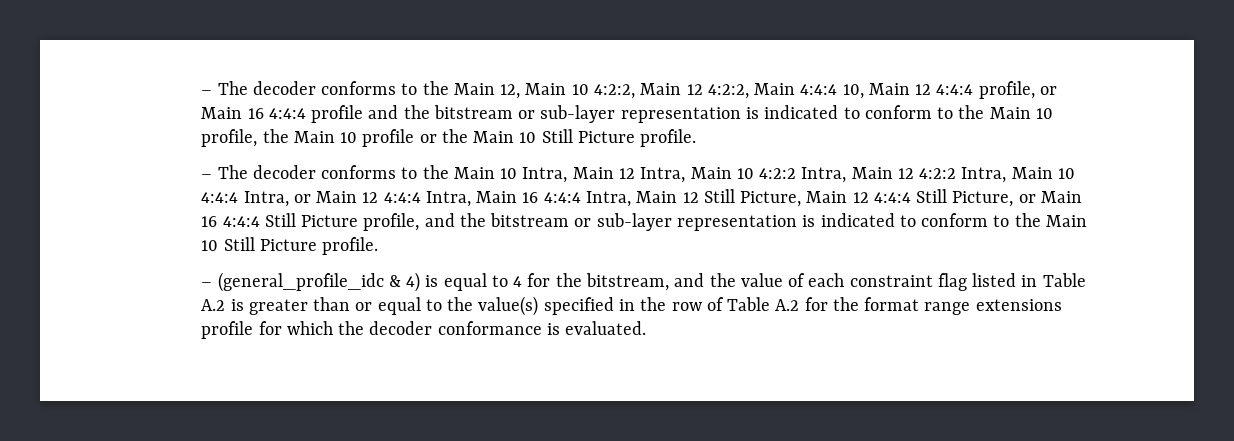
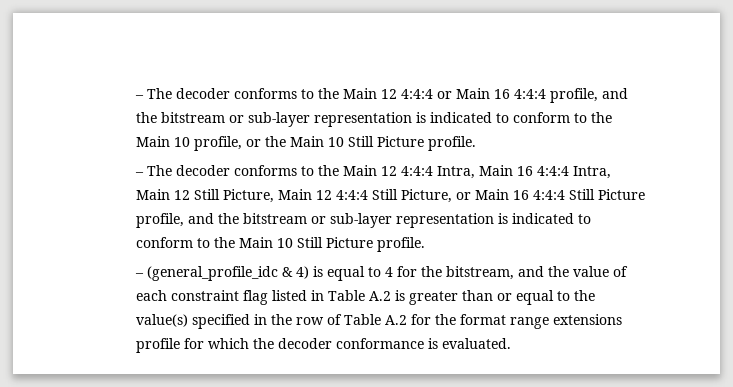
[201,81,1057,99] [201,105,364,123] – The decoder conforms to the Main 12, Main 10 4:2:2, Main 12 4:2:2, Main 4:4:4 10, Main 12 4:4:4 profile, or Main 16 4:4:4 profile -> [134,88,598,103] – The decoder conforms to the Main 12 4:4:4 or Main 16 4:4:4 profile,
[262,129,415,147] the Main 10 profile -> (242, 143) none
[500,167,1075,183] [201,191,358,207] 10 Intra, Main 12 Intra, Main 10 4:2:2 Intra, Main 12 4:2:2 Intra, Main 10 4:4:4 Intra, or Main -> (377, 170) none

